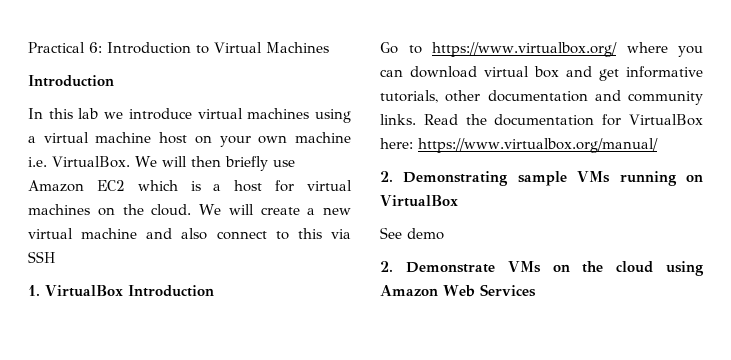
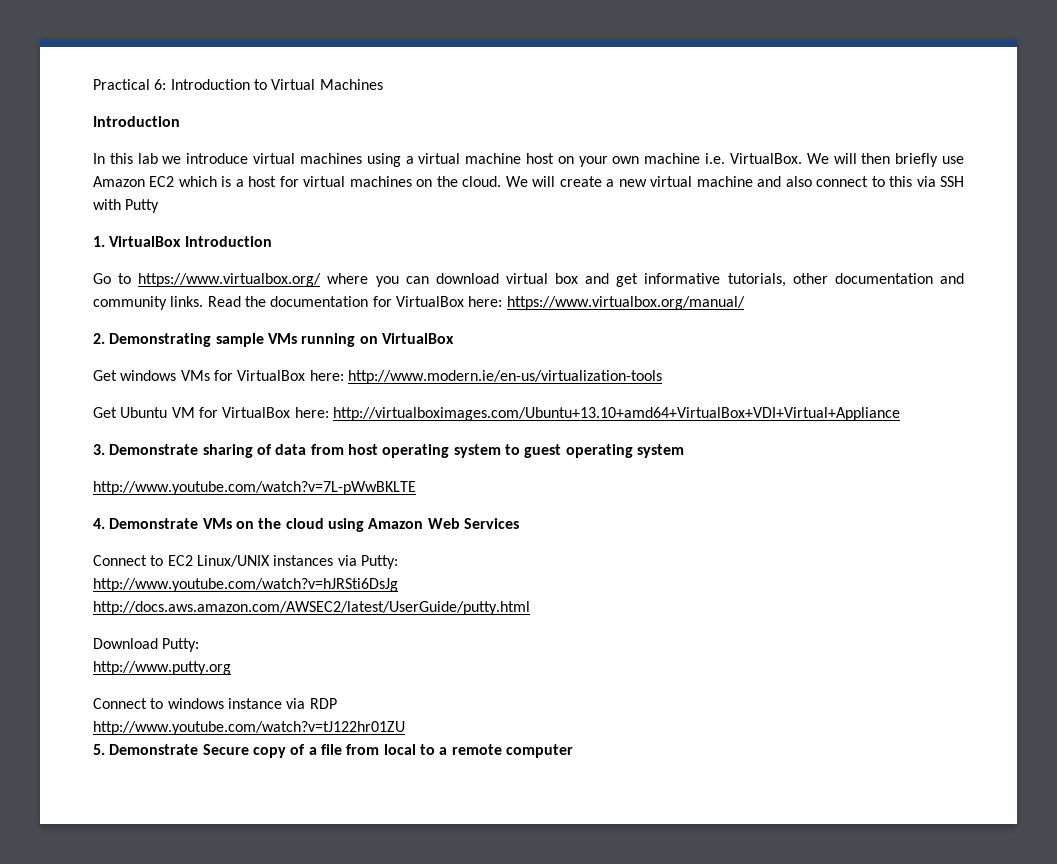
(55, 257) none -> [93,199,160,213] with Putty
[380,227,444,240] [380,261,393,272] See demo // 2. -> [93,370,662,384] [93,407,900,421] [93,444,684,458] [93,481,416,495] [93,518,105,529] Get windows VMs for VirtualBox here: http://www.modern.ie/en-us/virtualization-tools // Get Ubuntu VM for VirtualBox here: http://virtualboximages.com/Ubuntu+13.10+amd64+VirtualBox+VDI+Virtual+Appliance // 3. Demonstrate sharing of data from host operating system to guest operating system // http://www.youtube.com/watch?v=7L-pWwBKLTE // 4.
(536, 290) none -> [93,555,398,569] [93,578,398,592] [93,601,530,615] [93,638,200,652] [93,661,231,675] [93,698,337,709] [93,721,405,735] [93,744,573,758] // Connect to EC2 Linux/UNIX instances via Putty: // http://www.youtube.com/watch?v=hJRSti6DsJg // http://docs.aws.amazon.com/AWSEC2/latest/UserGuide/putty.html // Download Putty: // http://www.putty.org // Connect to windows instance via RDP // http://www.youtube.com/watch?v=tJ122hr01ZU // 5. Demonstrate Secure copy of a file from local to a remote computer

